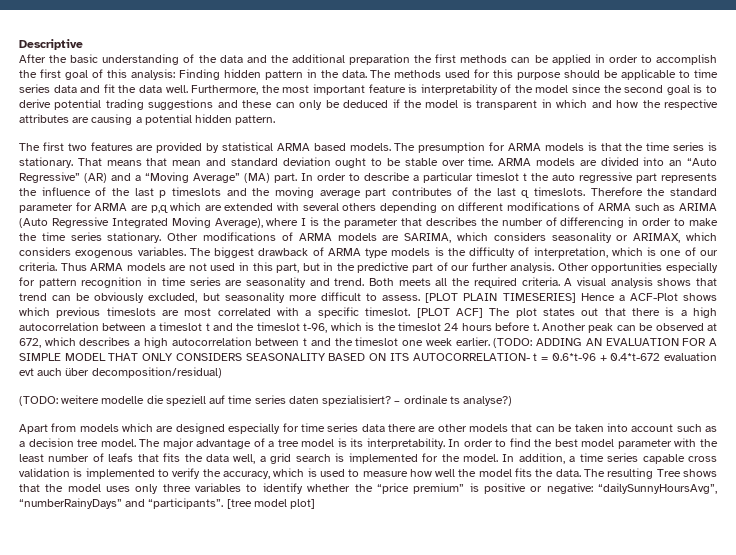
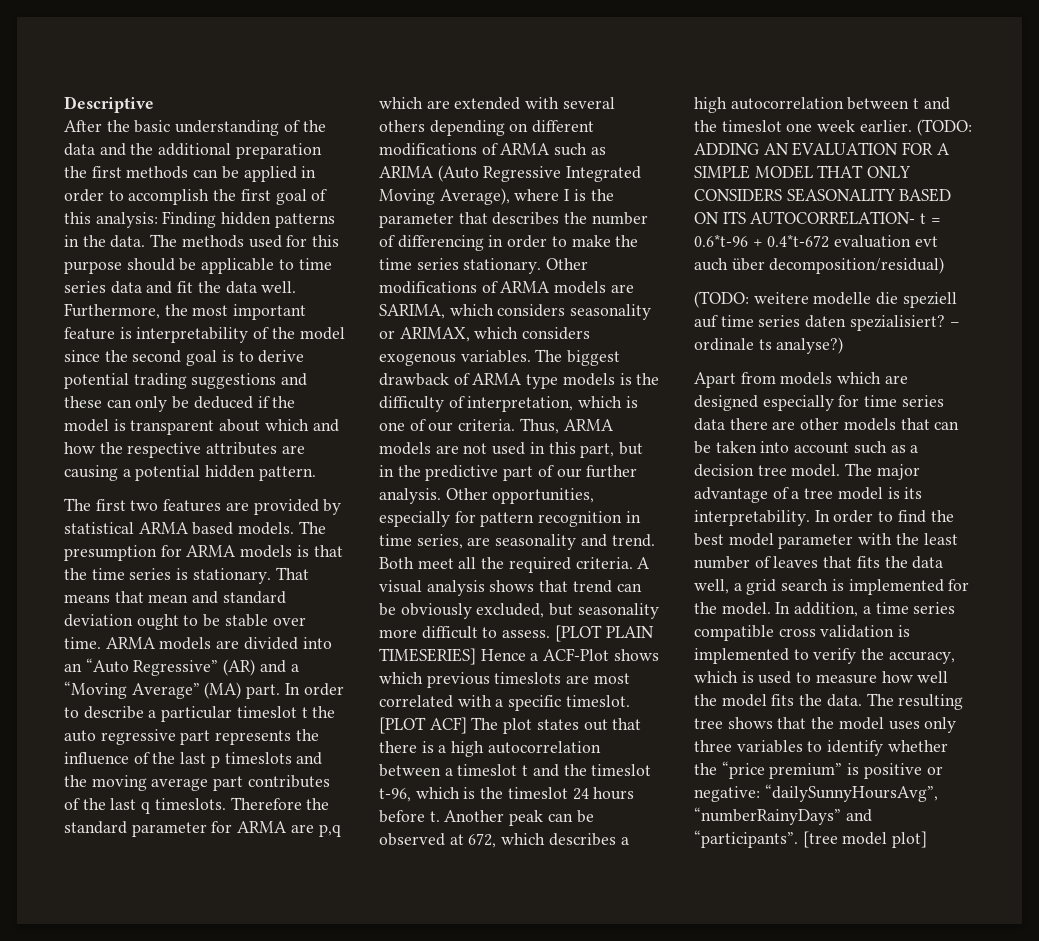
[264,70,303,80] pattern -> [274,213,335,228] patterns
[541,99,552,108] in -> [219,419,261,432] about
[60,263,87,271] Thus -> [519,418,559,434] Thus,
[591,262,663,273] opportunities -> [492,488,595,504] opportunities,
[189,277,221,286] series -> [416,534,463,549] series,
[398,278,431,286] meets -> [417,558,454,569] meet
[108,453,134,462] leafs -> [773,556,819,568] leaves
[642,454,685,464] capable -> [694,625,774,641] compatible
[656,469,681,477] Tree -> [694,718,723,729] tree

